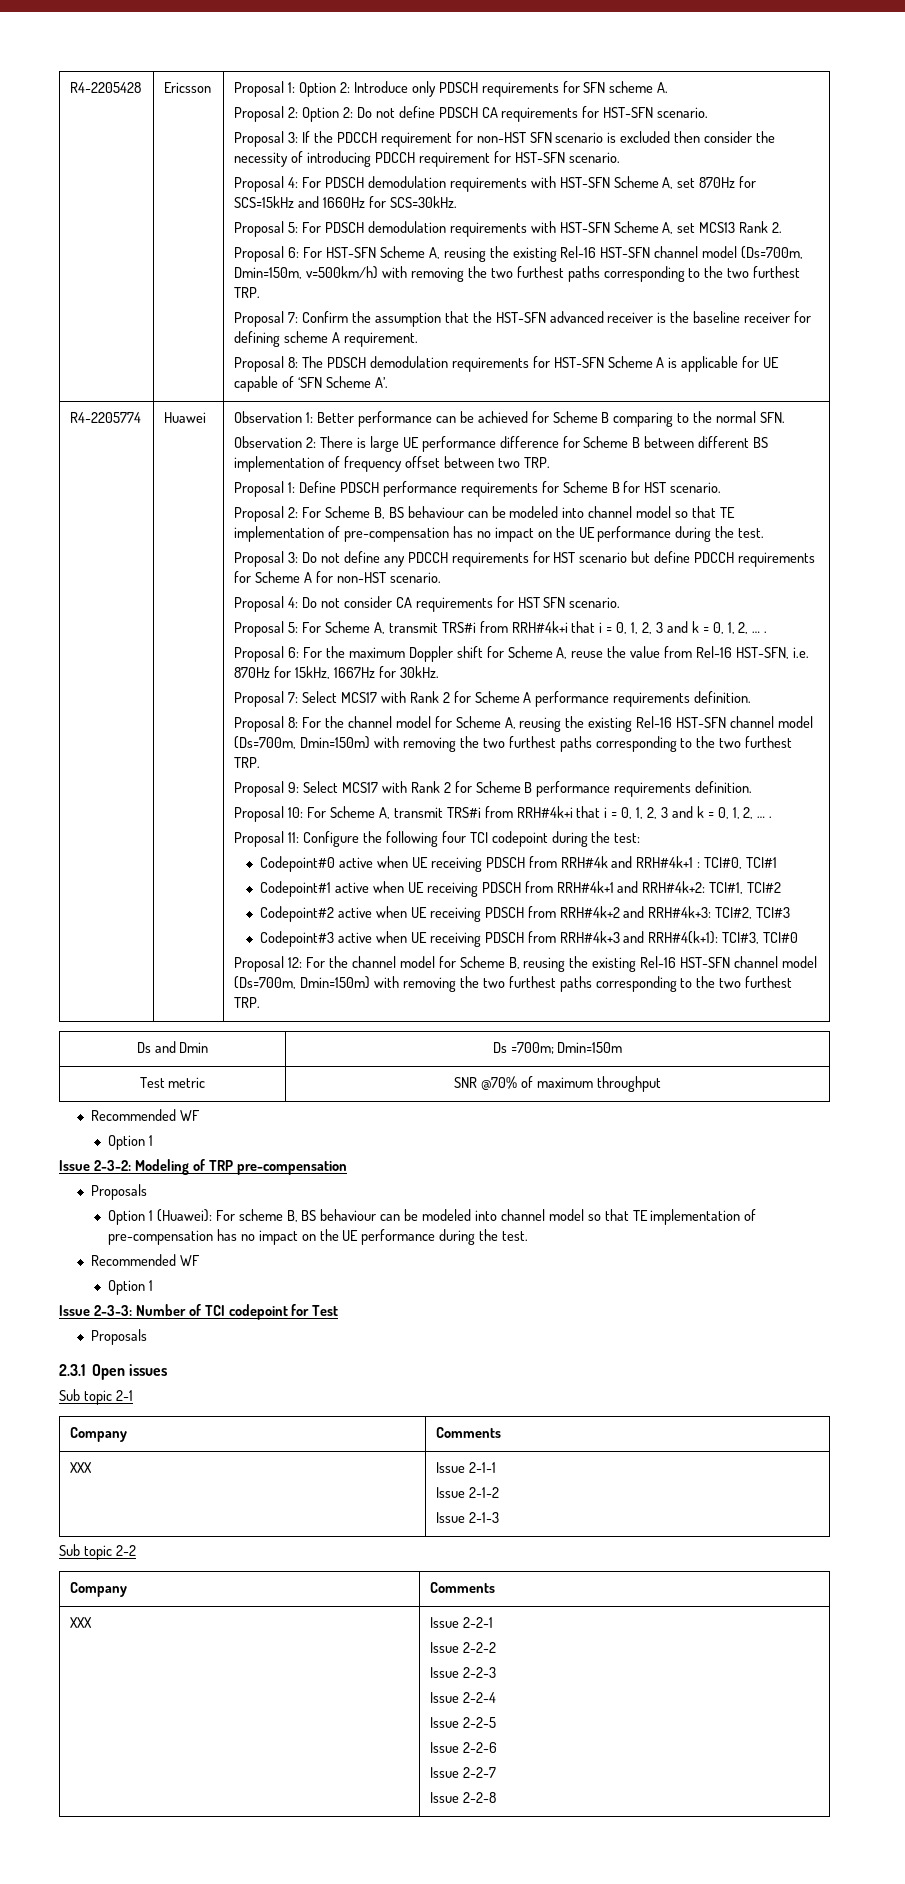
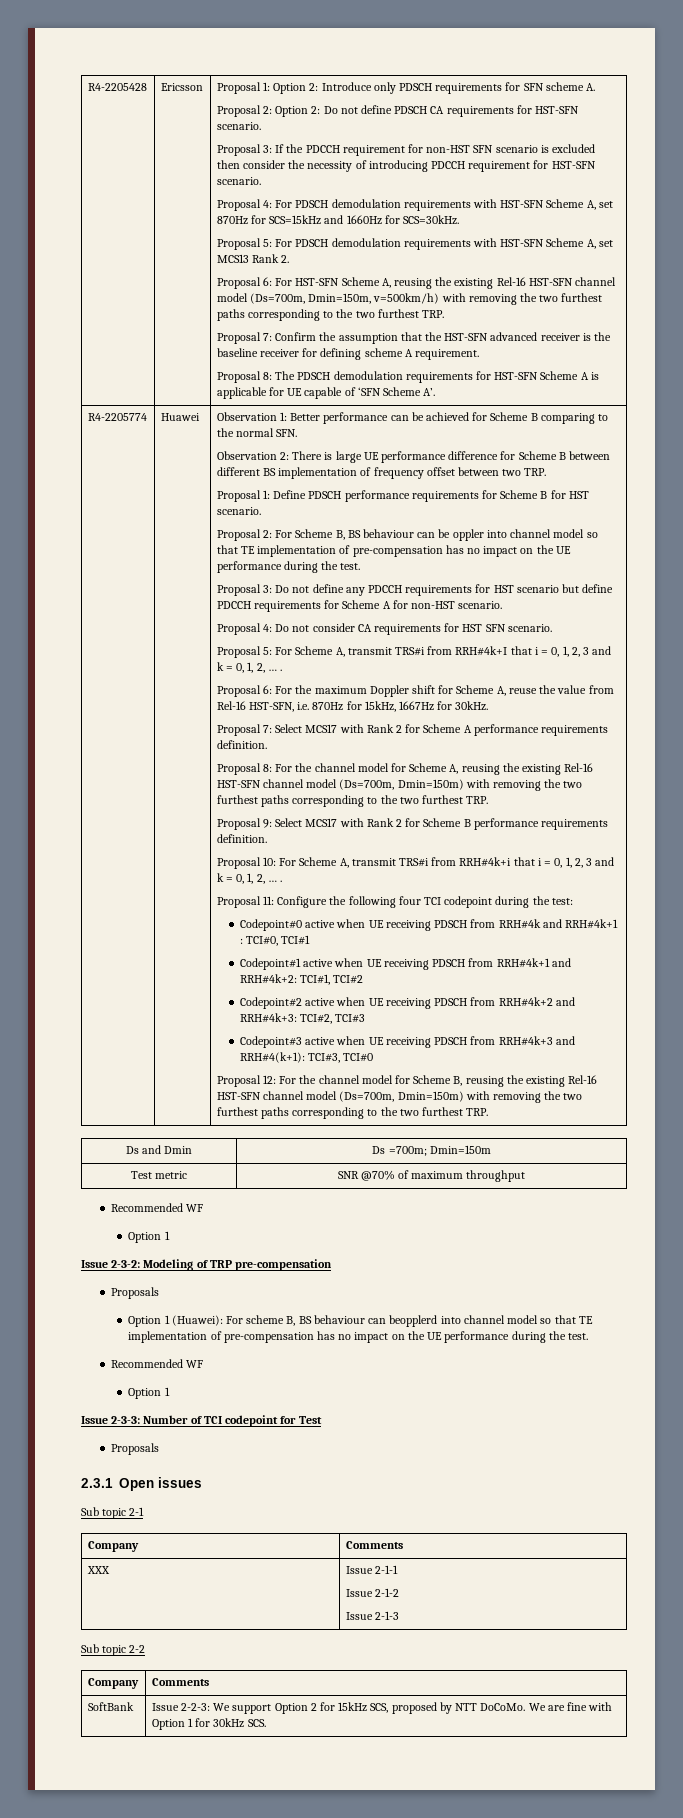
[509,506,559,518] modeled -> [452,529,484,541] oppler
[511,621,568,633] RRH#4k+i -> [455,646,508,656] RRH#4k+I
[404,1209,472,1221] be modeled -> [389,1315,438,1327] beopplerd
[70,1617,93,1628] [430,1617,494,1628] [430,1642,497,1653] [430,1667,497,1678] [430,1692,497,1703] [430,1717,497,1728] [430,1742,498,1753] [430,1767,497,1778] [430,1792,497,1803] XXX | Issue 2-2-1 // Issue 2-2-2 // Issue 2-2-3 // Issue 2-2-4 // Issue 2-2-5 // Issue 2-2-6 // Issue 2-2-7 // Issue 2-2-8 -> [87,1702,134,1711] [151,1702,613,1714] [151,1718,266,1730] SoftBank | Issue 2-2-3: We support Option 2 for 15kHz SCS, proposed by NTT DoCoMo. We are fine with Option 1 for 30kHz SCS.

